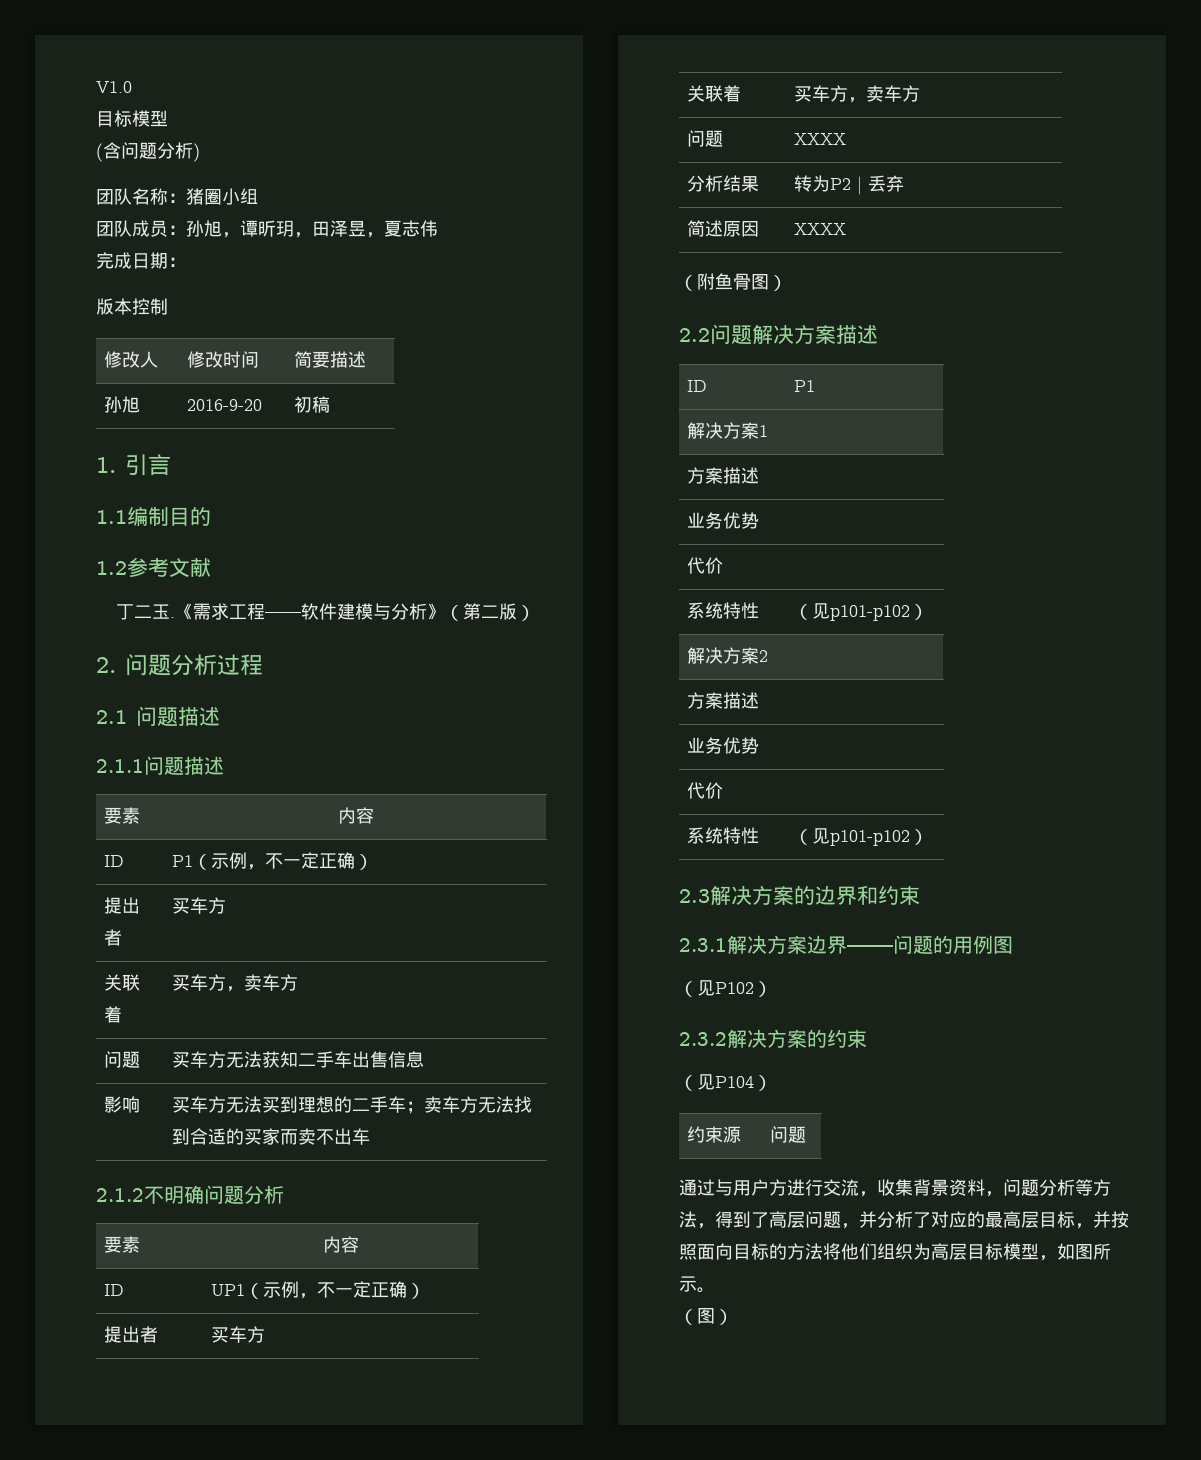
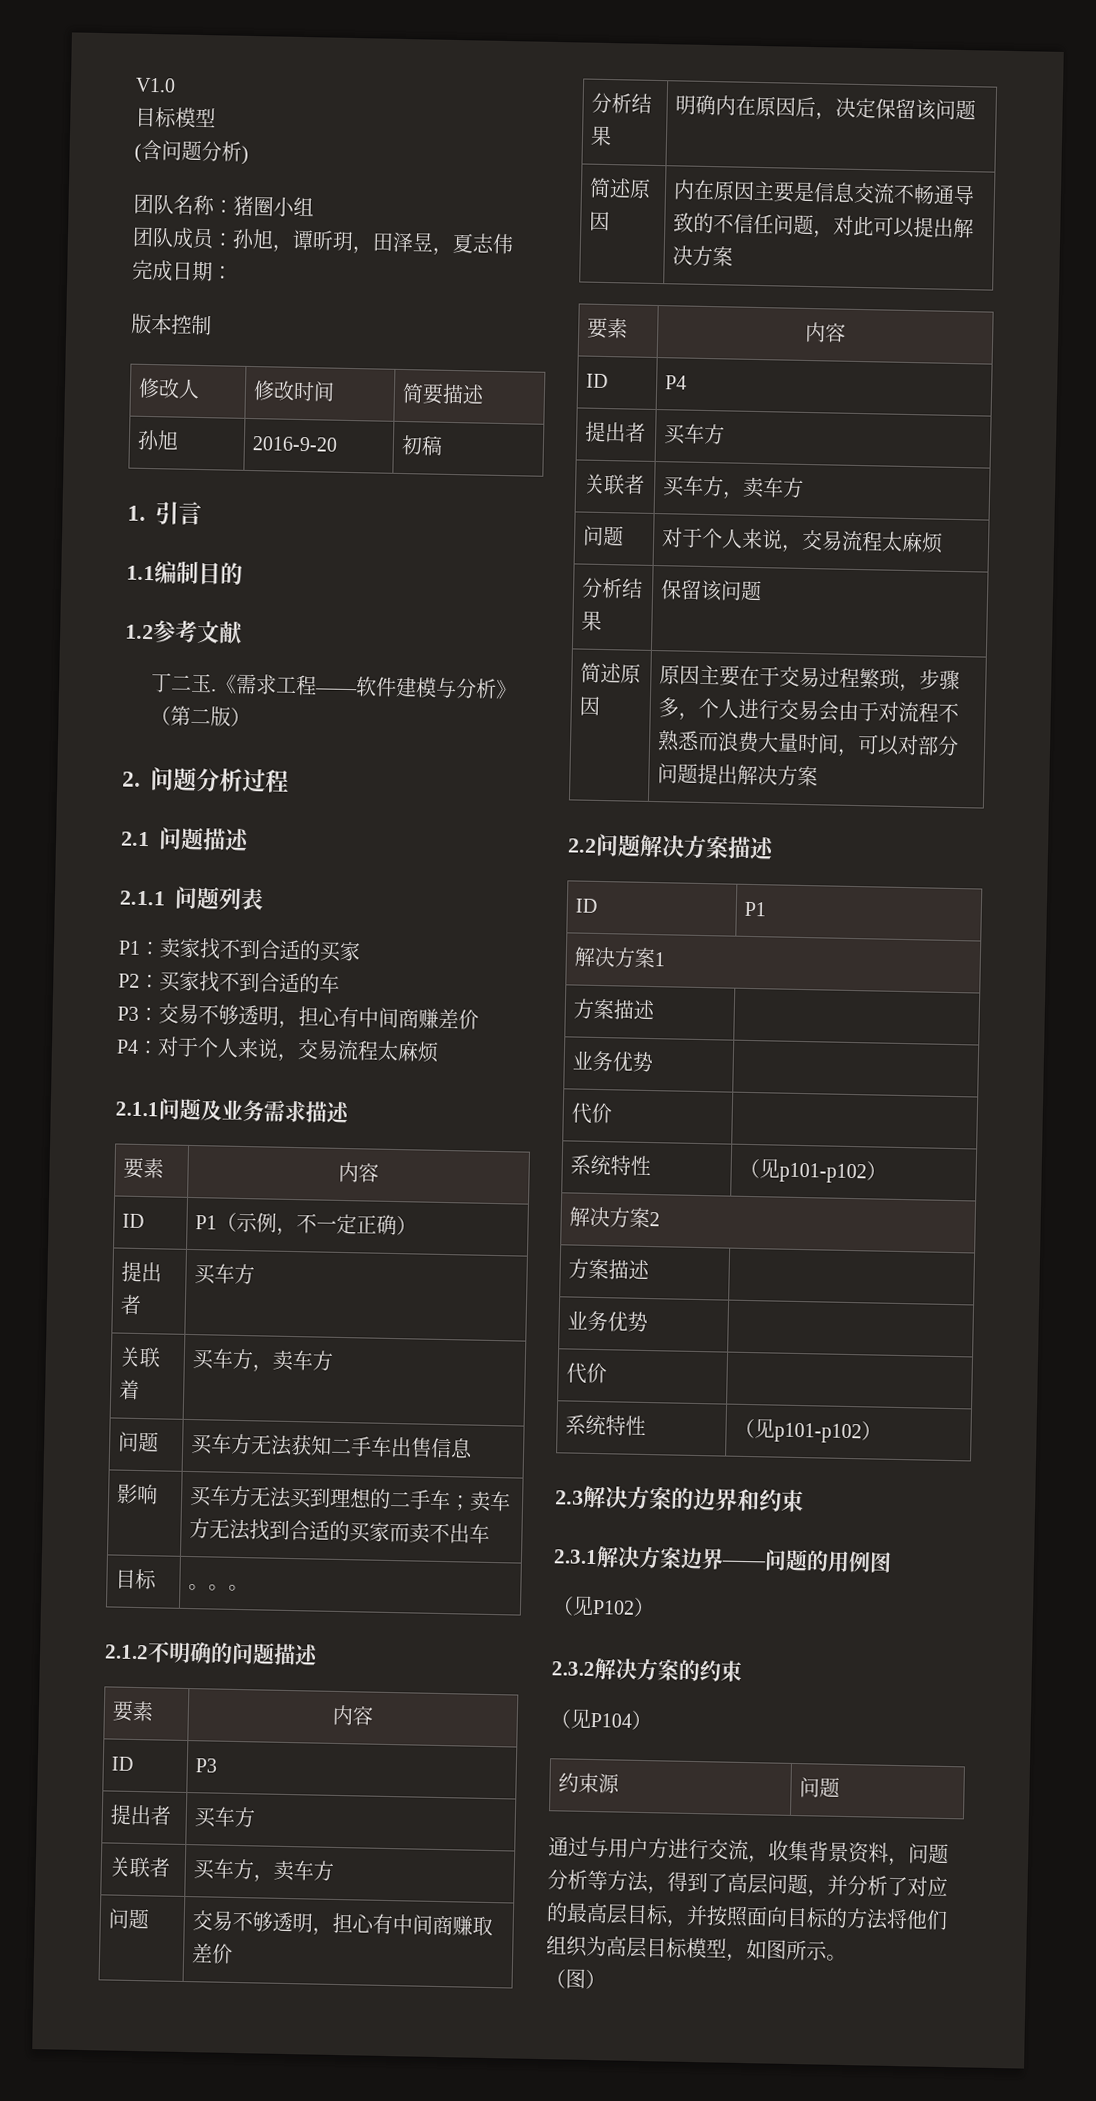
[96,756,184,775] // 2.1.1问题 -> [119,886,264,911] [118,937,361,962] [118,970,340,994] [117,1003,479,1030] [116,1036,439,1063] [115,1097,306,1123] // 2.1.1问题列表 // P1：卖家找不到合适的买家 // P2：买家找不到合适的车 // P3：交易不够透明，担心有中间商赚差价 // P4：对于个人来说，交易流程太麻烦 // 2.1.1问题及业务需求
(370, 1136) none -> [115,1568,158,1590] [188,1584,250,1592] // 目标 | 。。。
[204,1185,284,1204] [103,1236,140,1253] [323,1236,359,1253] [103,1284,124,1296] [210,1281,425,1299] [103,1326,158,1343] [210,1326,265,1343] [686,85,741,102] [793,85,920,103] [686,130,723,147] [793,133,846,145] [686,175,759,192] [793,175,904,195] [686,220,759,237] [793,223,846,235] [679,273,787,291] 问题分析 // 要素 | 内容 // ID | UP1（示例，不一定正确） // 提出者 | 买车方 // 关联着 | 买车方，卖车方 // 问题 | XXXX // 分析结果 | 转为P2 | 丢弃 // 简述原因 | XXXX // （附鱼骨图） -> [210,1642,319,1666] [112,1700,155,1722] [332,1704,374,1726] [111,1756,134,1771] [195,1758,218,1773] [110,1804,173,1826] [194,1806,257,1828] [109,1856,172,1878] [193,1858,335,1883] [108,1908,150,1930] [192,1910,494,1937] [191,1943,234,1964] [591,92,653,114] [590,125,613,147] [675,94,977,121] [589,177,652,199] [589,211,611,232] [673,179,976,206] [673,212,975,239] [672,245,734,267] [587,317,629,340] [805,321,846,343] [586,373,609,389] [665,375,688,390] [585,421,647,443] [663,423,726,445] [583,473,646,495] [662,475,805,500] [582,525,625,547] [661,527,944,554] [581,577,644,599] [581,610,603,631] [660,579,763,602] [580,662,642,684] [579,696,601,716] [659,664,961,693] [658,697,960,724] [657,730,960,758] [657,763,819,787] 的问题描述 // 要素 | 内容 // ID | P3 // 提出者 | 买车方 // 关联者 | 买车方，卖车方 // 问题 | 交易不够透明，担心有中间商赚取差价 // 分析结果 | 明确内在原因后，决定保留该问题 // 简述原因 | 内在原因主要是信息交流不畅通导致的不信任问题，对此可以提出解决方案 // 要素 | 内容 // ID | P4 // 提出者 | 买车方 // 关联者 | 买车方，卖车方 // 问题 | 对于个人来说，交易流程太麻烦 // 分析结果 | 保留该问题 // 简述原因 | 原因主要在于交易过程繁琐，步骤多，个人进行交易会由于对流程不熟悉而浪费大量时间，可以对部分问题提出解决方案

